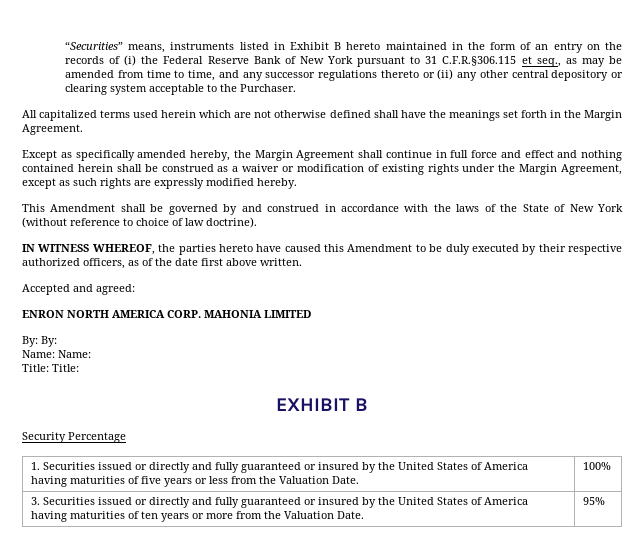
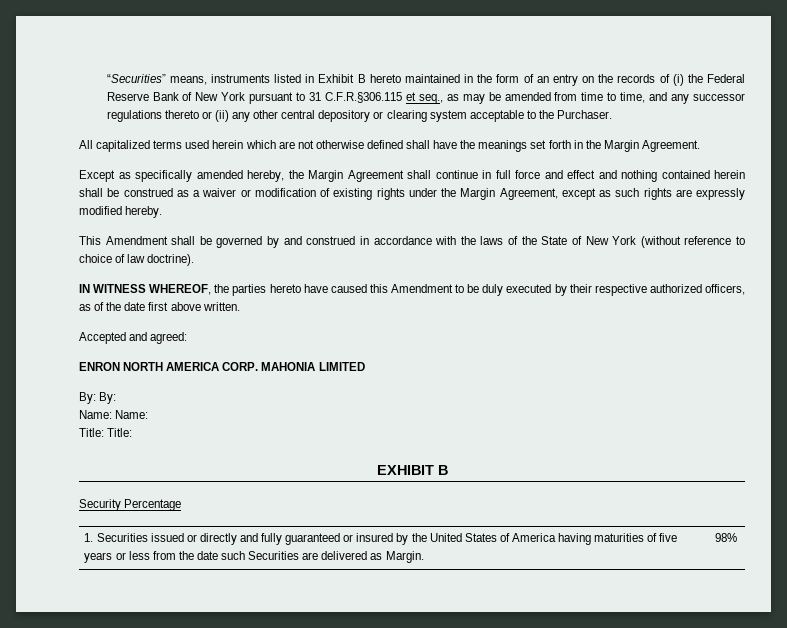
[278,476,359,484] [582,462,611,470] [30,497,528,508] [30,511,364,522] [582,497,605,505] Valuation Date. | 100% // 3. Securities issued or directly and fully guaranteed or insured by the United States of America having maturities of ten years or more from the Valuation Date. | 95% -> [196,551,424,563] [715,533,738,542] date such Securities are delivered as Margin. | 98%

